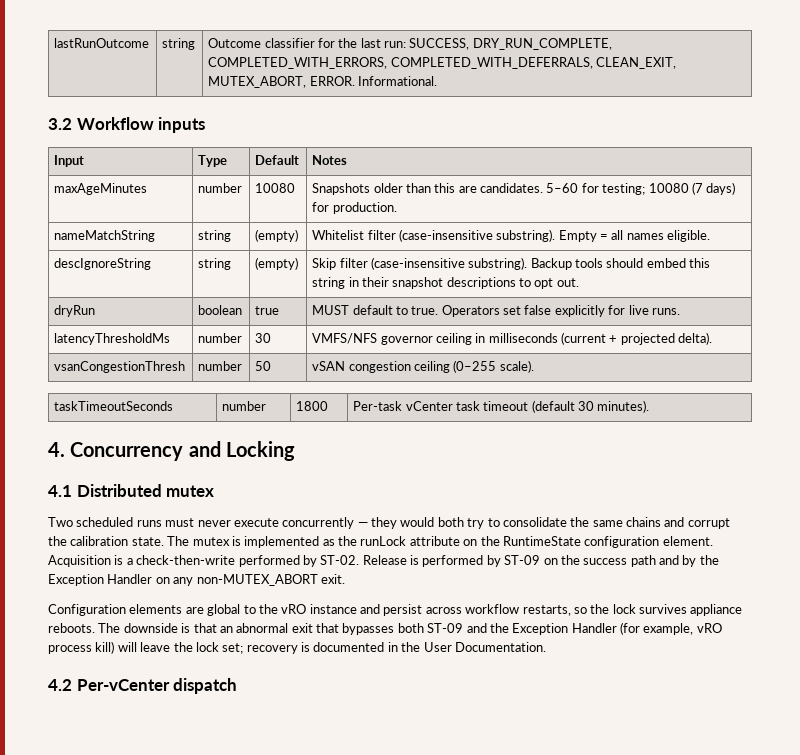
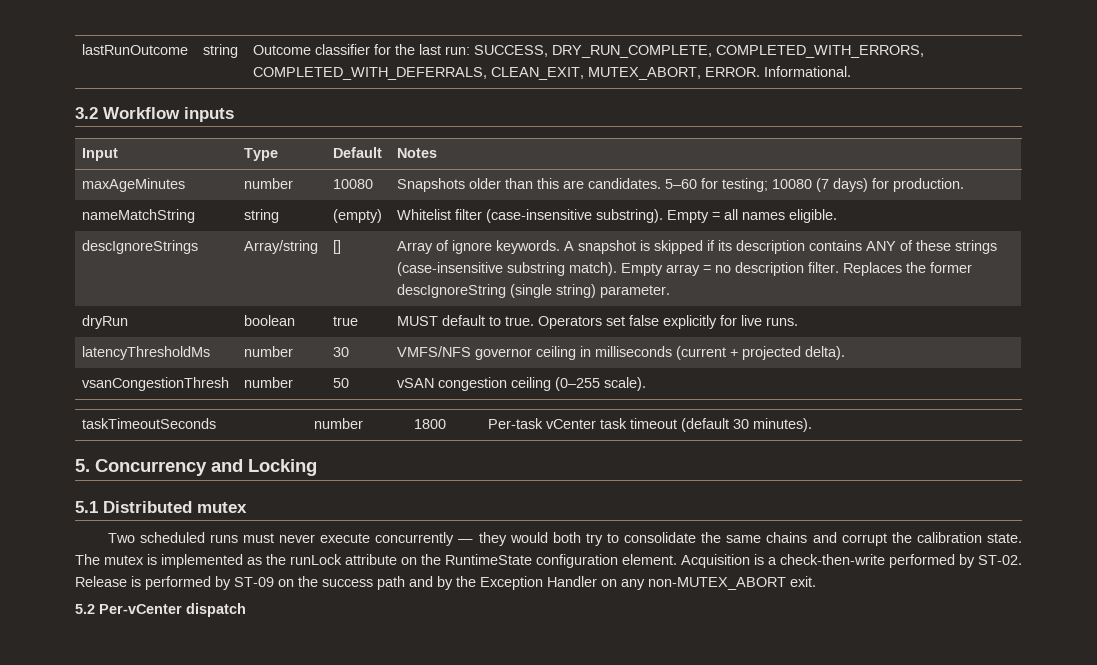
[54,258,152,270] [198,258,232,270] [255,257,299,270] [312,257,711,270] [312,277,579,289] descIgnoreString | string | (empty) | Skip filter (case-insensitive substring). Backup tools should embed this string in their snapshot descriptions to opt out. -> [82,240,199,254] [244,240,319,254] [333,240,342,254] [397,240,998,254] [397,262,973,276] [397,284,671,298] descIgnoreStrings | Array/string | [] | Array of ignore keywords. A snapshot is skipped if its description contains ANY of these strings (case-insensitive substring match). Empty array = no description filter. Replaces the former descIgnoreString (single string) parameter.
[48,442,65,457] 4. -> [75,459,90,472] 5.
[48,485,72,497] 4.1 -> [75,501,98,513] 5.1
[48,604,743,616] [48,622,722,635] [48,641,546,654] [48,679,72,691] Configuration elements are global to the vRO instance and persist across workflow restarts, so the lock survives appliance reboots. The downside is that an abnormal exit that bypasses both ST-09 and the Exception Handler (for example, vRO process kill) will leave the lock set; recovery is documented in the User Documentation. // 4.2 -> [75,604,95,614] 5.2

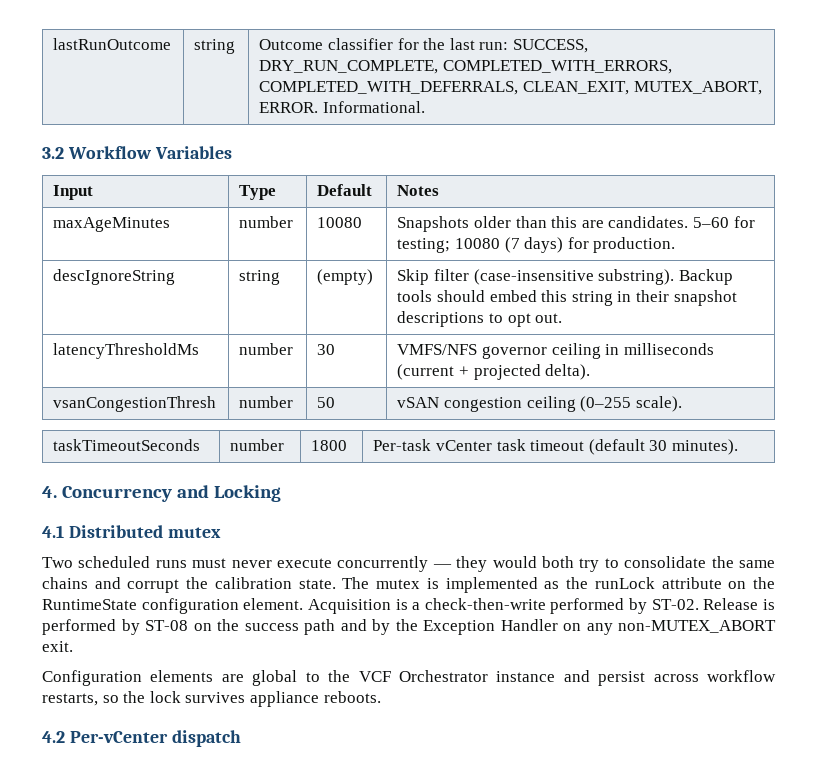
[184,107,234,122] inputs -> [154,146,232,159] Variables
[82,209,196,223] nameMatchString -> [53,269,176,285] descIgnoreString
[397,209,452,220] Whitelist -> [397,269,430,285] Skip
[667,209,838,223] [82,240,199,254] [244,240,319,254] [333,240,342,254] [397,240,998,254] [397,262,973,276] [397,284,671,298] [82,315,129,329] [244,315,296,326] [333,316,359,326] [397,315,799,329] Empty = all names eligible. // descIgnoreStrings | Array/string | [] | Array of ignore keywords. A snapshot is skipped if its description contains ANY of these strings (case-insensitive substring match). Empty array = no description filter. Replaces the former descIgnoreString (single string) parameter. // dryRun | boolean | true | MUST default to true. Operators set false explicitly for live runs. -> [678,269,733,285] [397,290,737,306] [397,311,563,327] Backup tools should embed this string in their snapshot descriptions to opt out.
[75,459,90,472] 5. -> [42,486,57,498] 4.
[75,501,98,513] 5.1 -> [42,525,64,538] 4.1
[234,577,274,587] ST-09 -> [145,620,188,631] ST-08
[75,604,95,614] 5.2 -> [42,670,776,686] [42,691,381,707] [42,731,65,743] Configuration elements are global to the VCF Orchestrator instance and persist across workflow restarts, so the lock survives appliance reboots. // 4.2

